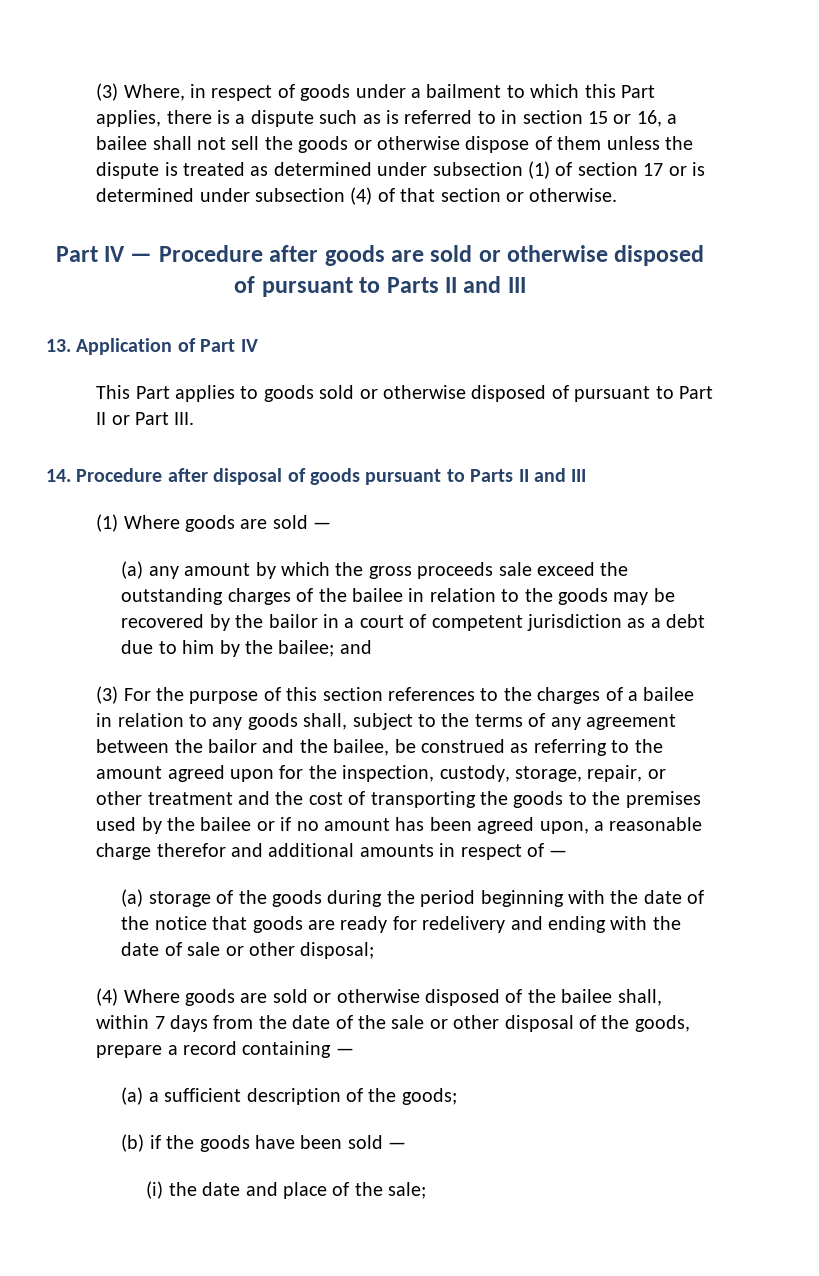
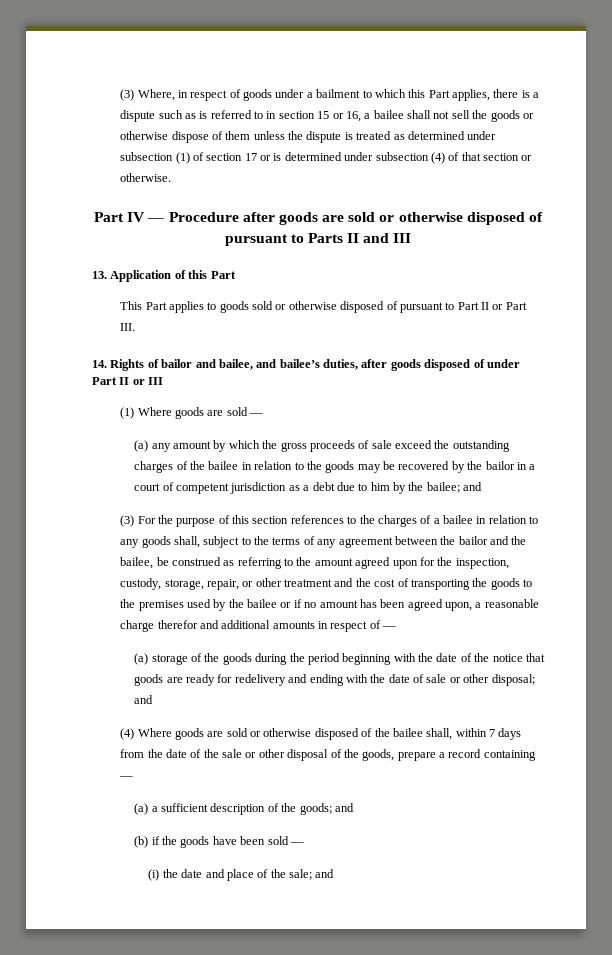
[200,339,258,352] Part IV -> [188,270,236,279] this Part
[76,468,566,485] Procedure after disposal of goods pursuant to Parts II and -> [110,359,520,371] [92,377,145,385] Rights of bailor and bailee, and bailee’s duties, after goods disposed of under Part II or
(494, 570) none -> [358,440,370,449] of
(375, 950) none -> [134,695,154,704] and
(457, 1096) none -> [334,803,354,812] and
(427, 1190) none -> [315,869,335,878] and

